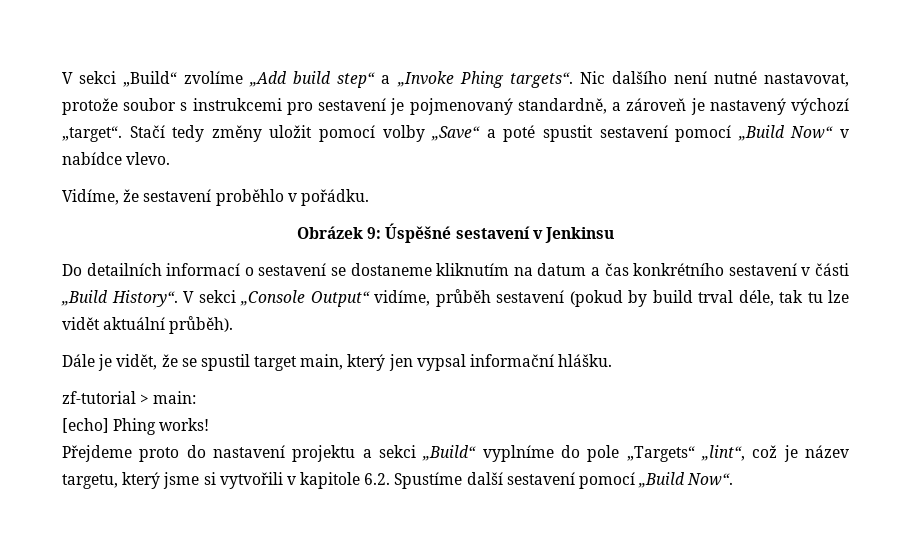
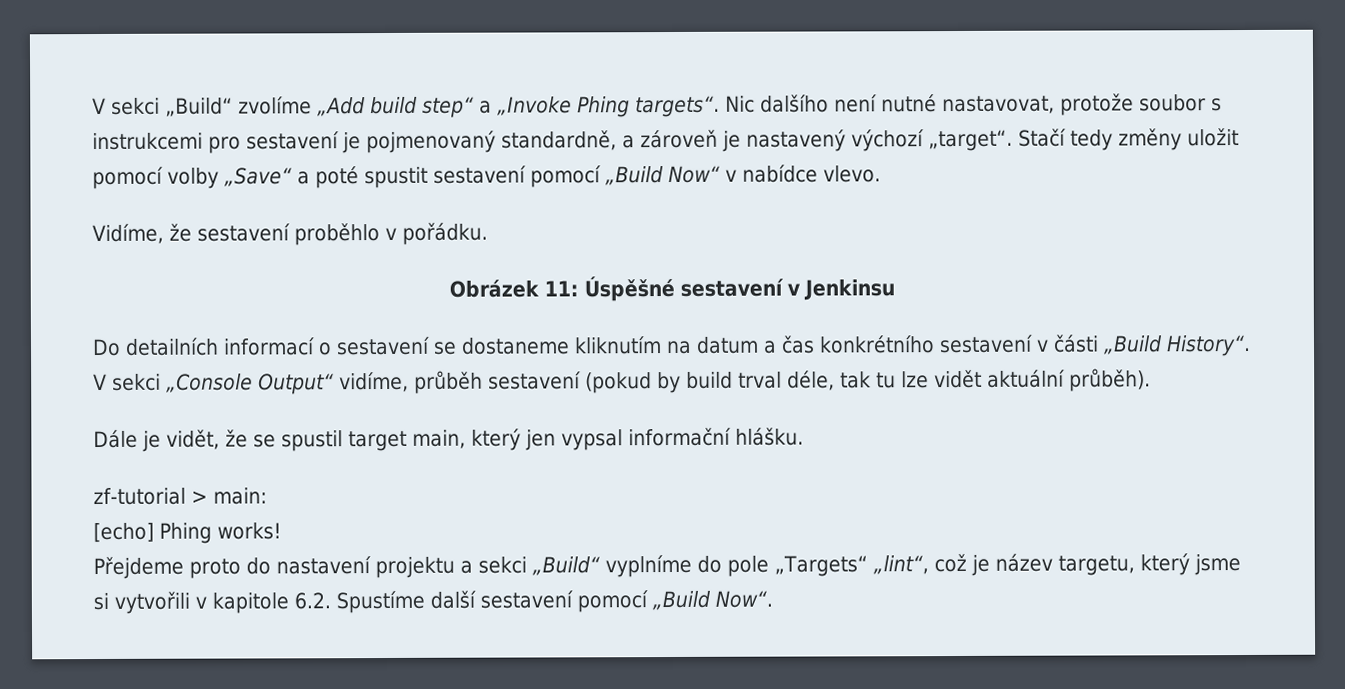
[367,227,382,239] 9: -> [544,280,579,297] 11:

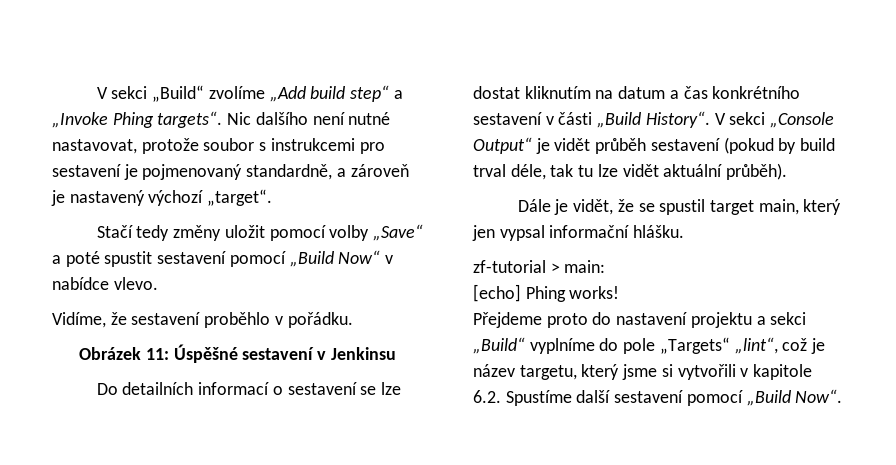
(1013, 140) none -> (273, 197) //
[461,337,570,355] dostaneme -> [380,382,401,395] [473,86,520,99] lze dostat
[338,371,409,393] vidíme, -> [535,138,591,154] je vidět

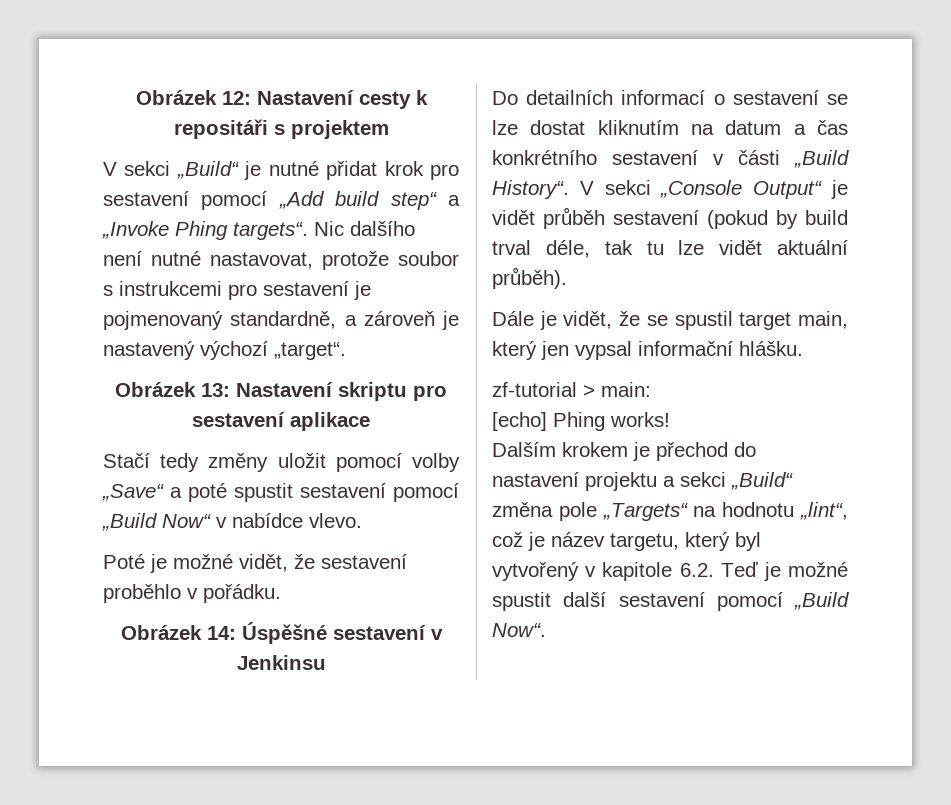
[96,85,265,102] V sekci „Build“ zvolíme -> [135,90,428,109] [173,119,389,139] [103,161,459,180] [103,191,268,210] Obrázek 12: Nastavení cesty k repositáři s projektem // V sekci „Build“ je nutné přidat krok pro sestavení pomocí
(273, 197) none -> [115,382,447,401] [192,412,370,431] // Obrázek 13: Nastavení skriptu pro sestavení aplikace
[52,312,106,328] Vidíme, -> [103,554,288,573] Poté je možné vidět,
[145,348,169,360] 11: -> [206,626,236,640] 14:
[473,312,588,328] Přejdeme proto -> [492,442,728,461] Dalším krokem je přechod
[529,337,730,354] vyplníme do pole „Targets“ -> [492,502,795,521] změna pole „Targets“ na hodnotu
[622,364,813,380] [473,390,572,406] jsme si vytvořili v kapitole 6.2. Spustíme -> [735,532,761,551] [492,562,848,581] [492,592,551,611] byl vytvořený v kapitole 6.2. Teď je možné spustit

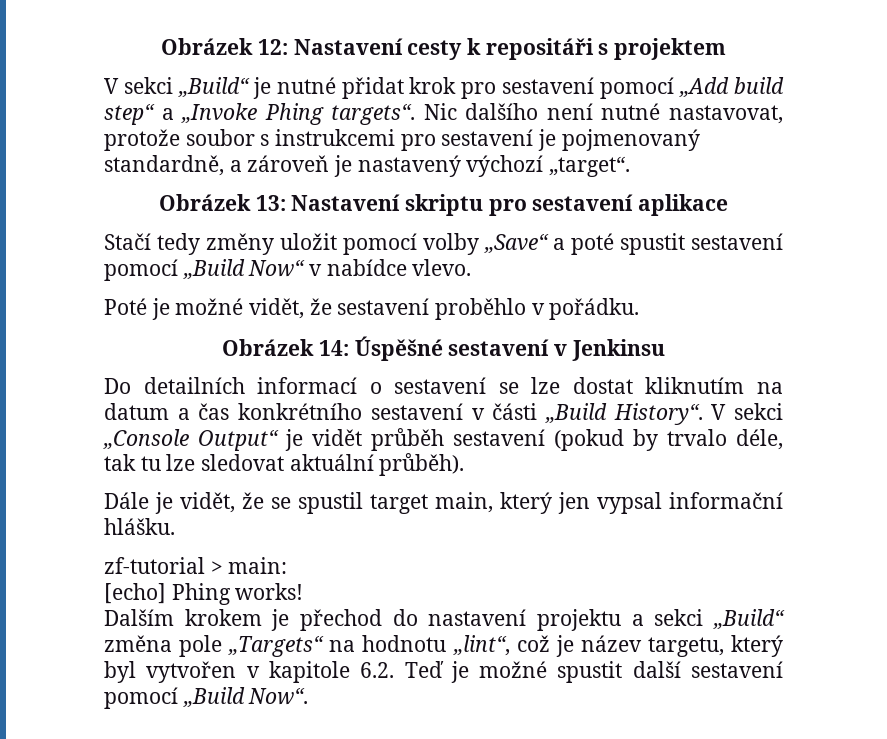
[805,210,848,225] [492,240,531,255] build trval -> [667,429,727,446] trvalo
[719,240,763,255] vidět -> [201,454,285,471] sledovat
[492,562,579,581] vytvořený -> [146,661,237,683] vytvořen

